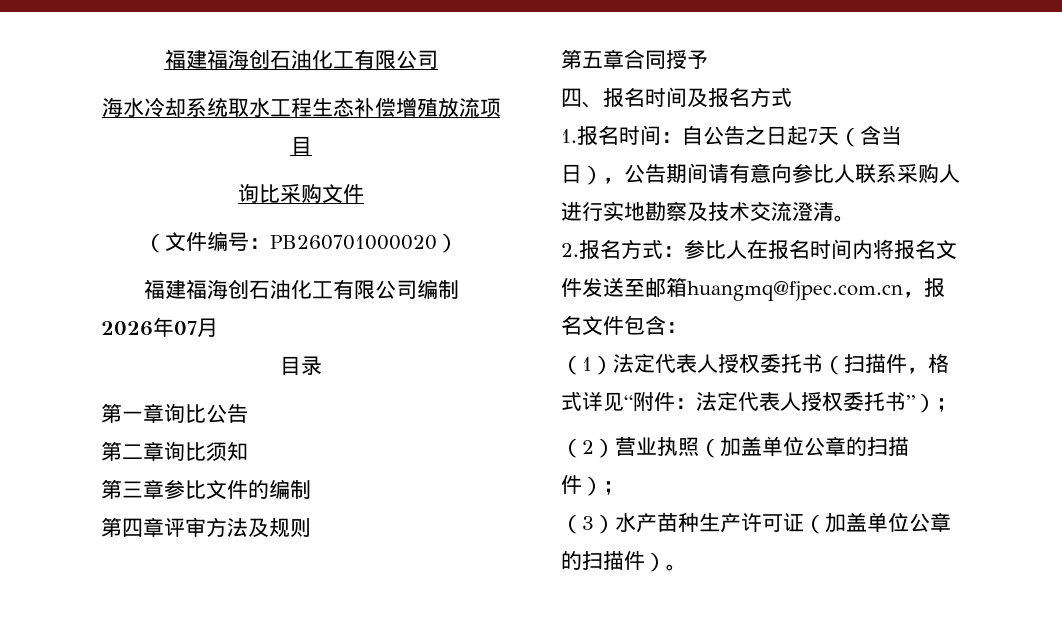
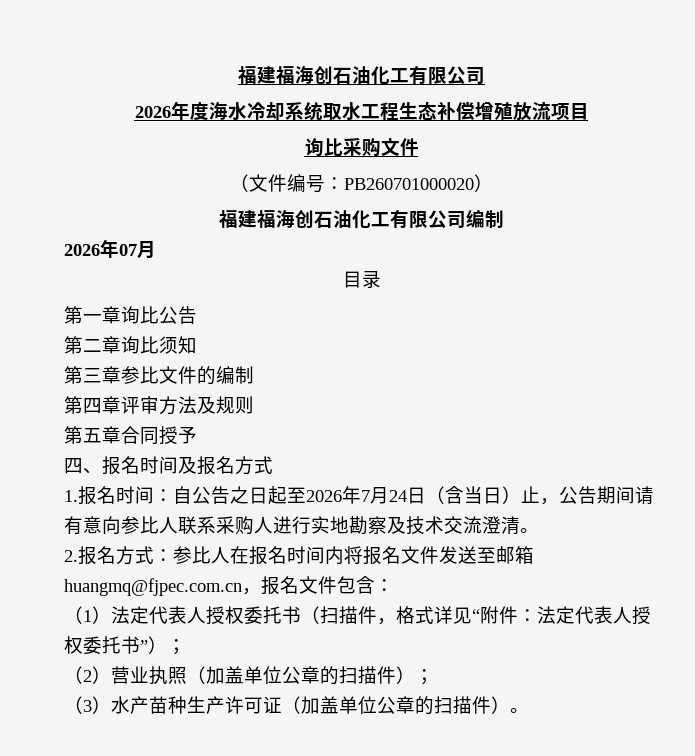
(438, 59) none -> [134,101,209,120] 2026年度
[808,127,839,145] 7天 -> [287,486,426,504] 至2026年7月24日
(603, 175) none -> [521,486,540,503] 止

